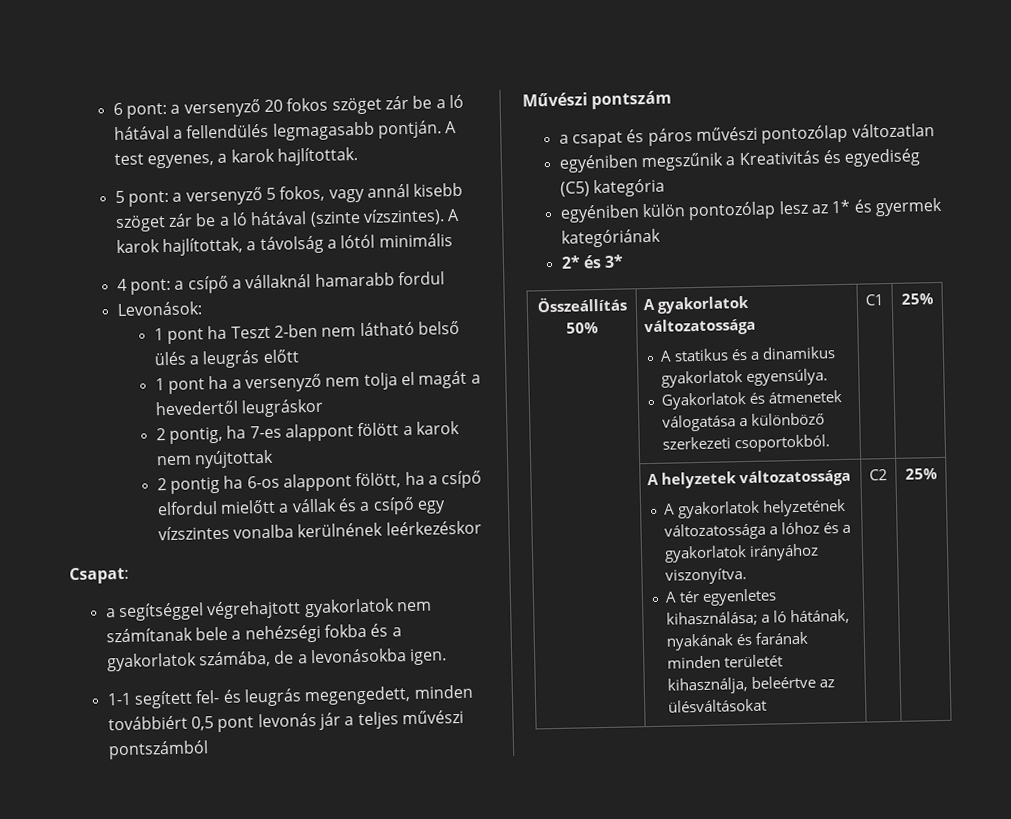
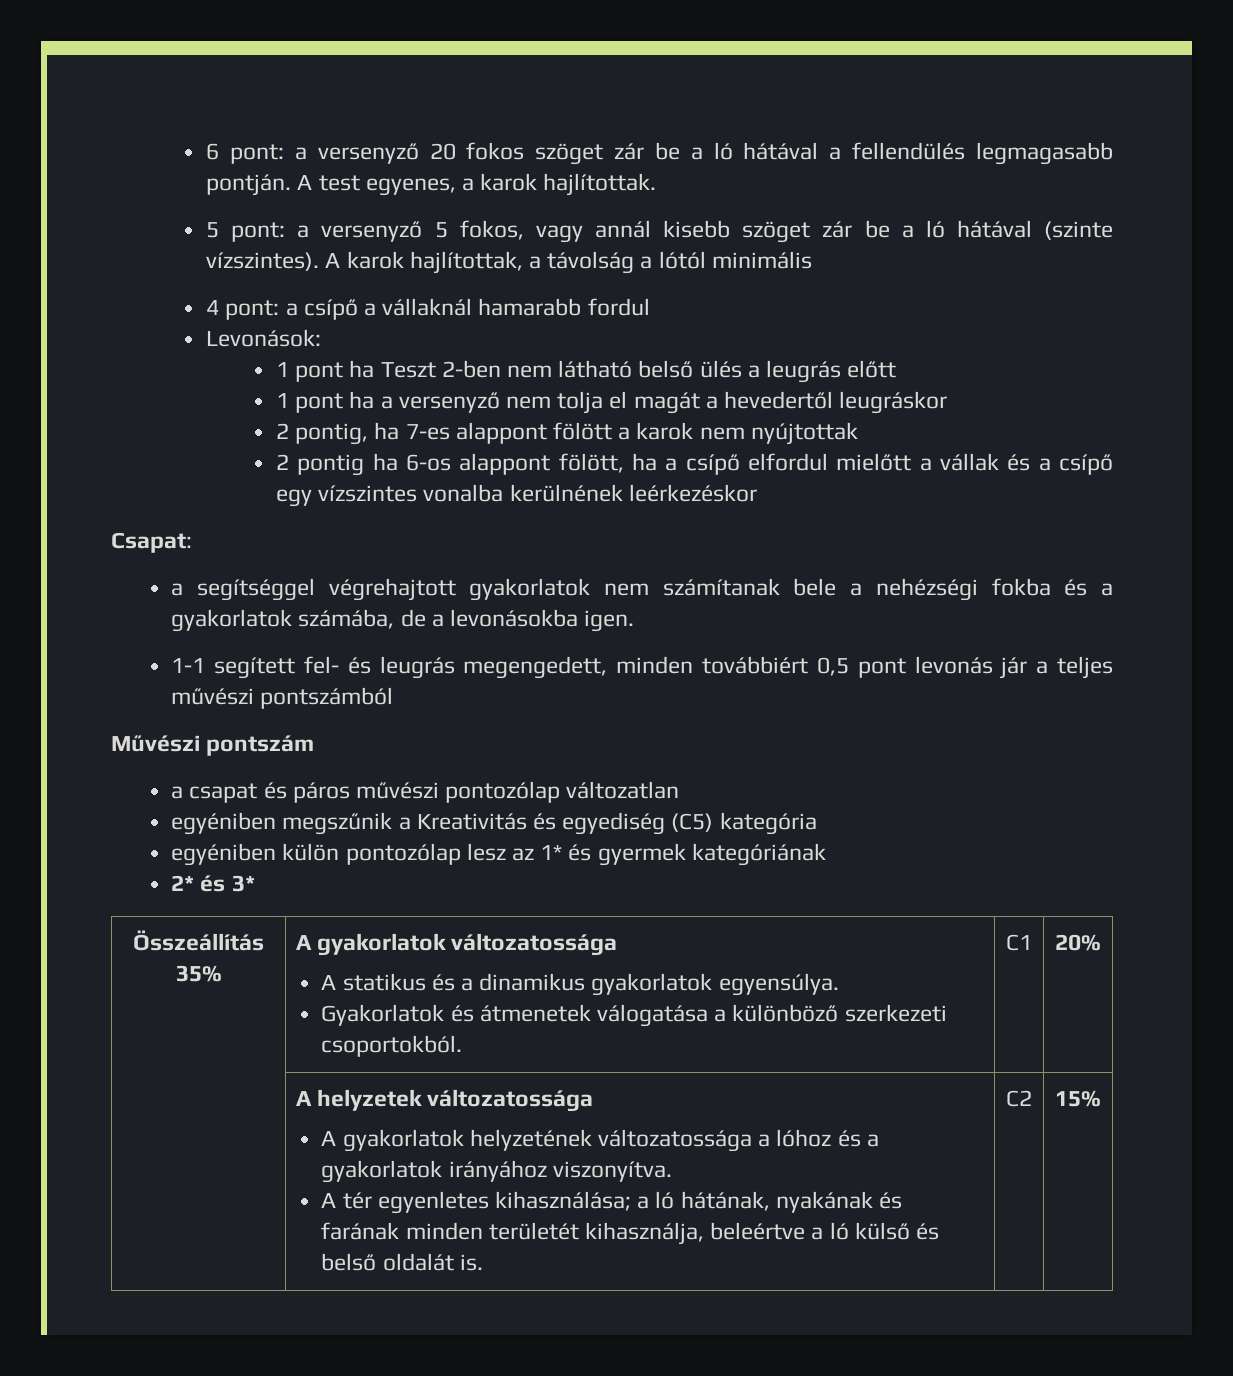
[566,322,599,334] 50% -> [175,965,222,982] 35%
[900,293,934,305] 25% -> [1055,934,1101,951] 20%
[819,679,836,688] [668,698,768,713] az ülésváltásokat -> [811,1222,939,1240] [321,1253,483,1271] a ló külső és belső oldalát is.
[904,468,938,480] 25% -> [1055,1090,1101,1107] 15%

